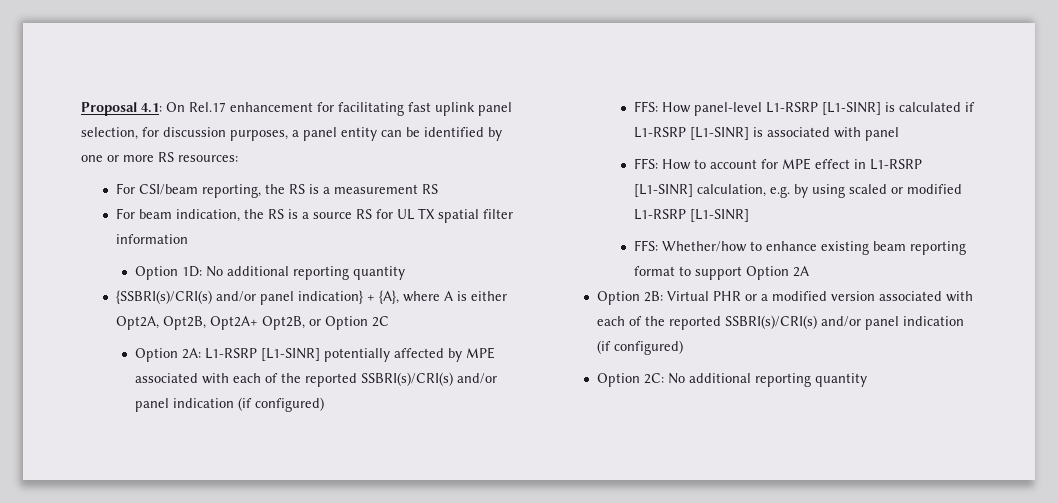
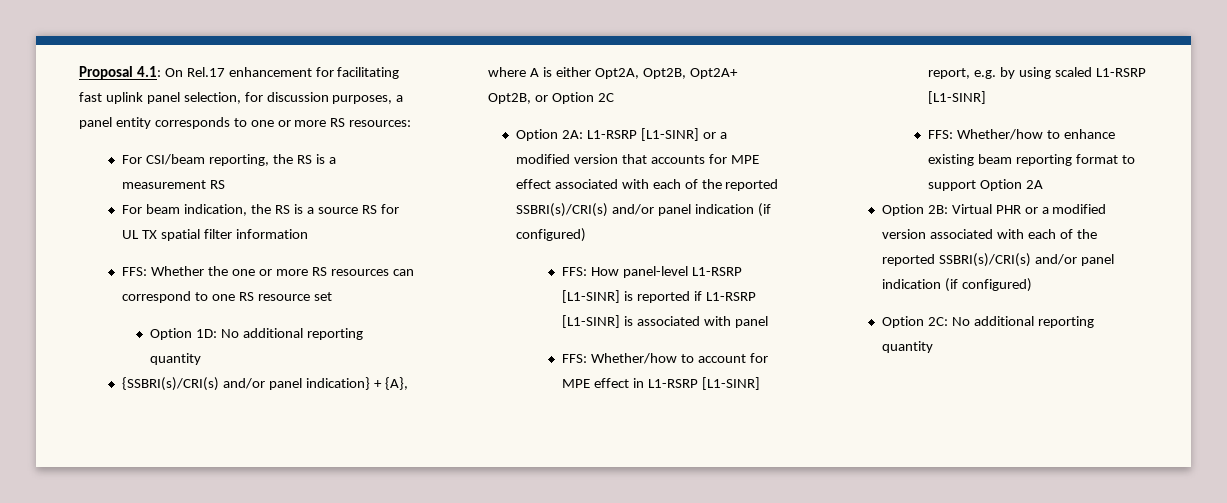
[381,127,502,141] can be identified by -> [154,117,247,129] corresponds to
(188, 239) none -> [122,266,414,276] [122,291,333,303] // FFS: Whether the one or more RS resources can correspond to one RS resource set
[323,347,495,362] potentially affected by MPE -> [702,132,727,139] [515,154,759,164] [515,179,551,189] or a modified version that accounts for MPE effect
[899,102,962,112] calculated -> [636,291,690,303] reported
[662,159,692,170] How -> [590,353,677,364] Whether/how
[697,184,767,197] calculation, -> [928,68,971,79] report,
[891,184,963,194] or modified -> (1092, 72) none

